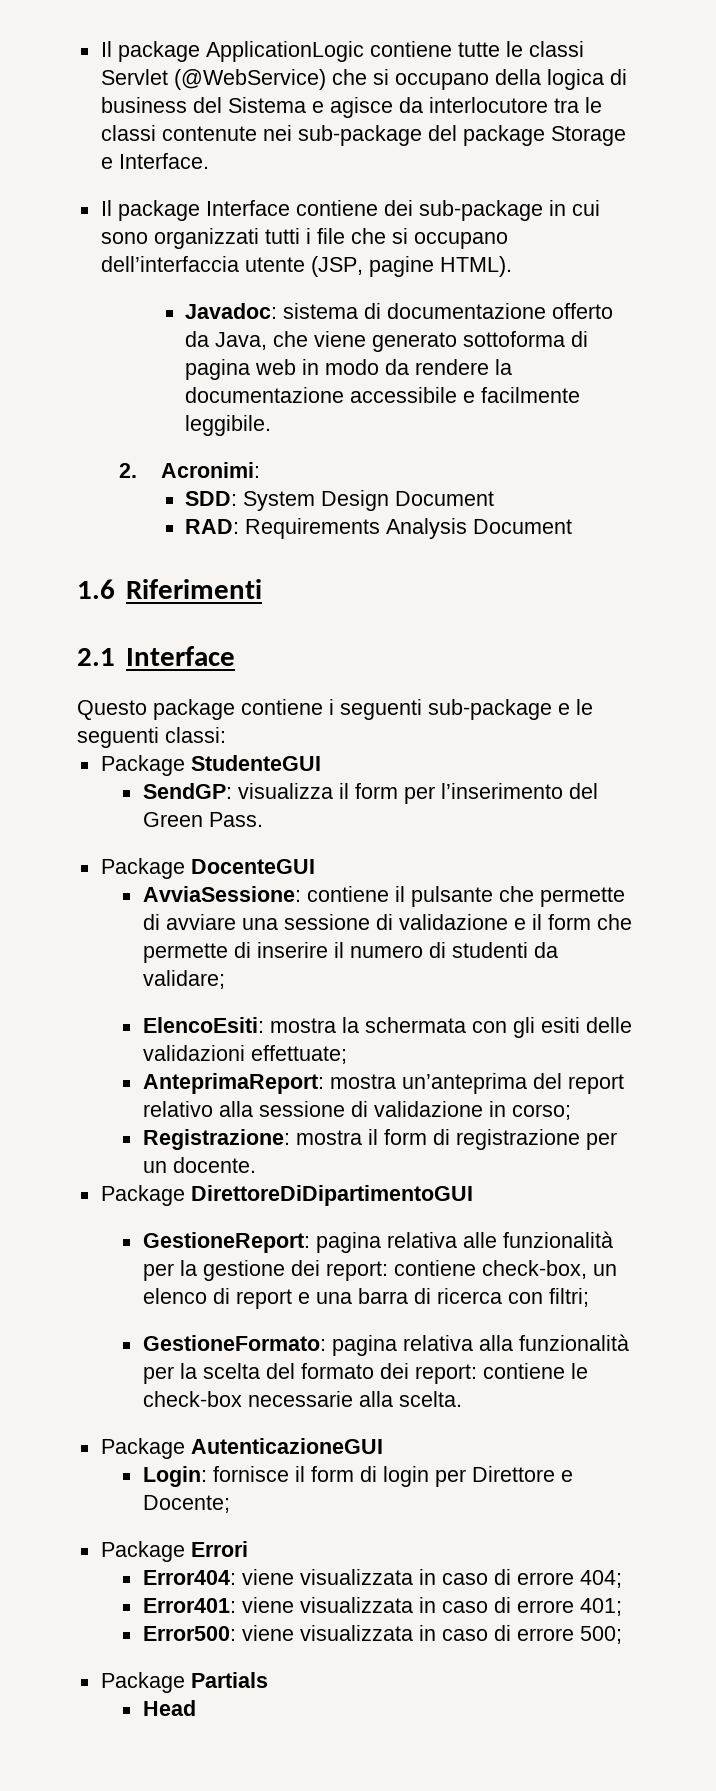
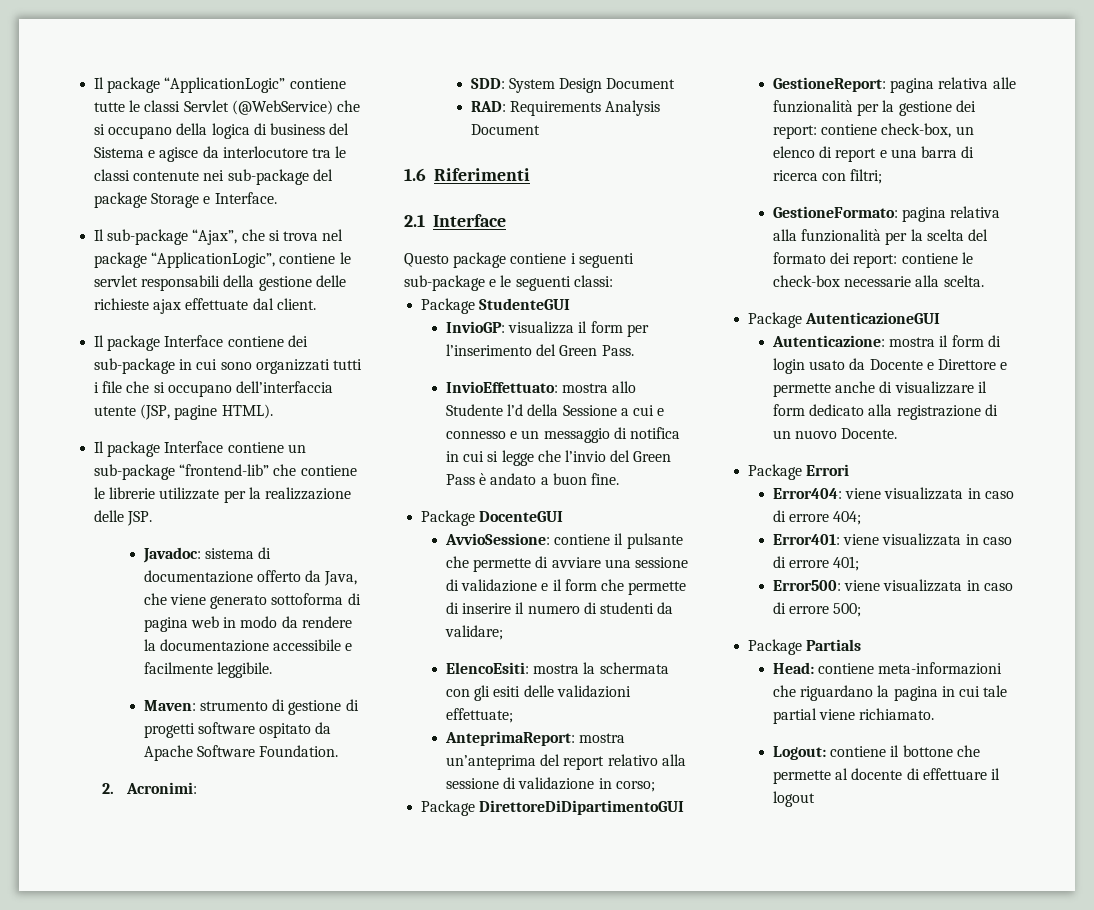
[100,41,364,62] Il package ApplicationLogic -> [94,77,286,93] Il package “ApplicationLogic”
(209, 161) none -> [94,229,344,245] [94,252,351,268] [94,275,346,291] [94,298,316,314] // Il sub-package “Ajax”, che si trova nel package “ApplicationLogic”, contiene le servlet responsabili della gestione delle richieste ajax effettuate dal client.
(512, 266) none -> [94,441,306,457] [94,464,357,480] [94,487,351,503] [94,510,153,526] // Il package Interface contiene un sub-package “frontend-lib” che contiene le librerie utilizzate per la realizzazione delle JSP.
(272, 425) none -> [143,699,359,715] [143,722,332,738] [143,745,339,761] // Maven: strumento di gestione di progetti software ospitato da Apache Software Foundation.
[142,783,232,799] SendGP: -> [445,321,505,333] InvioGP:
(263, 819) none -> [445,381,637,393] [445,404,665,416] [445,427,680,443] [445,450,672,466] [445,473,619,485] // InvioEffettuato: mostra allo Studente l’d della Sessione a cui e connesso e un messaggio di notifica in cui si legge che l’invio del Green Pass è andato a buon fine.
[142,886,301,902] AvviaSessione: -> [444,533,550,545] AvvioSessione:
[142,1129,617,1150] [142,1157,256,1173] // Registrazione: mostra il form di registrazione per un docente. -> (655, 786) none
[142,1466,289,1487] Login: fornisce -> [771,335,936,347] Autenticazione: mostra
[434,1466,573,1487] [142,1495,230,1513] per Direttore e Docente; -> [809,358,1008,370] [772,381,987,397] [772,404,998,420] [772,428,898,439] usato da Docente e Direttore e permette anche di visualizzare il form dedicato alla registrazione di un nuovo Docente.
[142,1700,196,1716] Head -> [772,662,1003,675] [772,685,1008,701] [772,708,935,724] [772,745,980,760] [772,768,1000,784] [772,791,815,807] Head: contiene meta-informazioni che riguardano la pagina in cui tale partial viene richiamato. // Logout: contiene il bottone che permette al docente di effettuare il logout

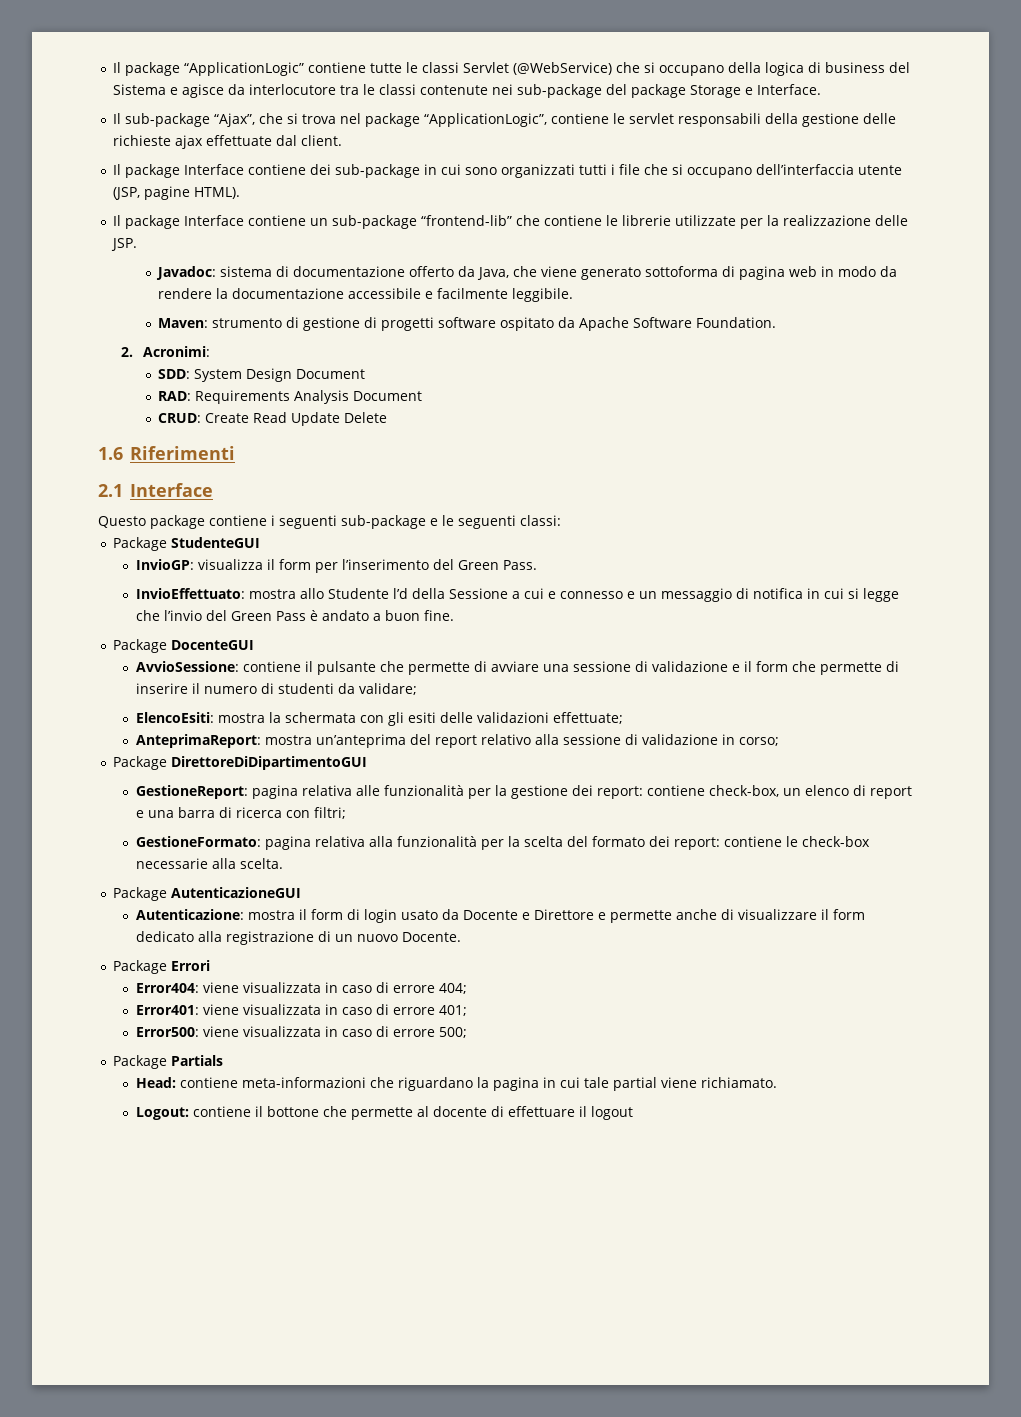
(540, 129) none -> [158,412,388,426] // CRUD: Create Read Update Delete

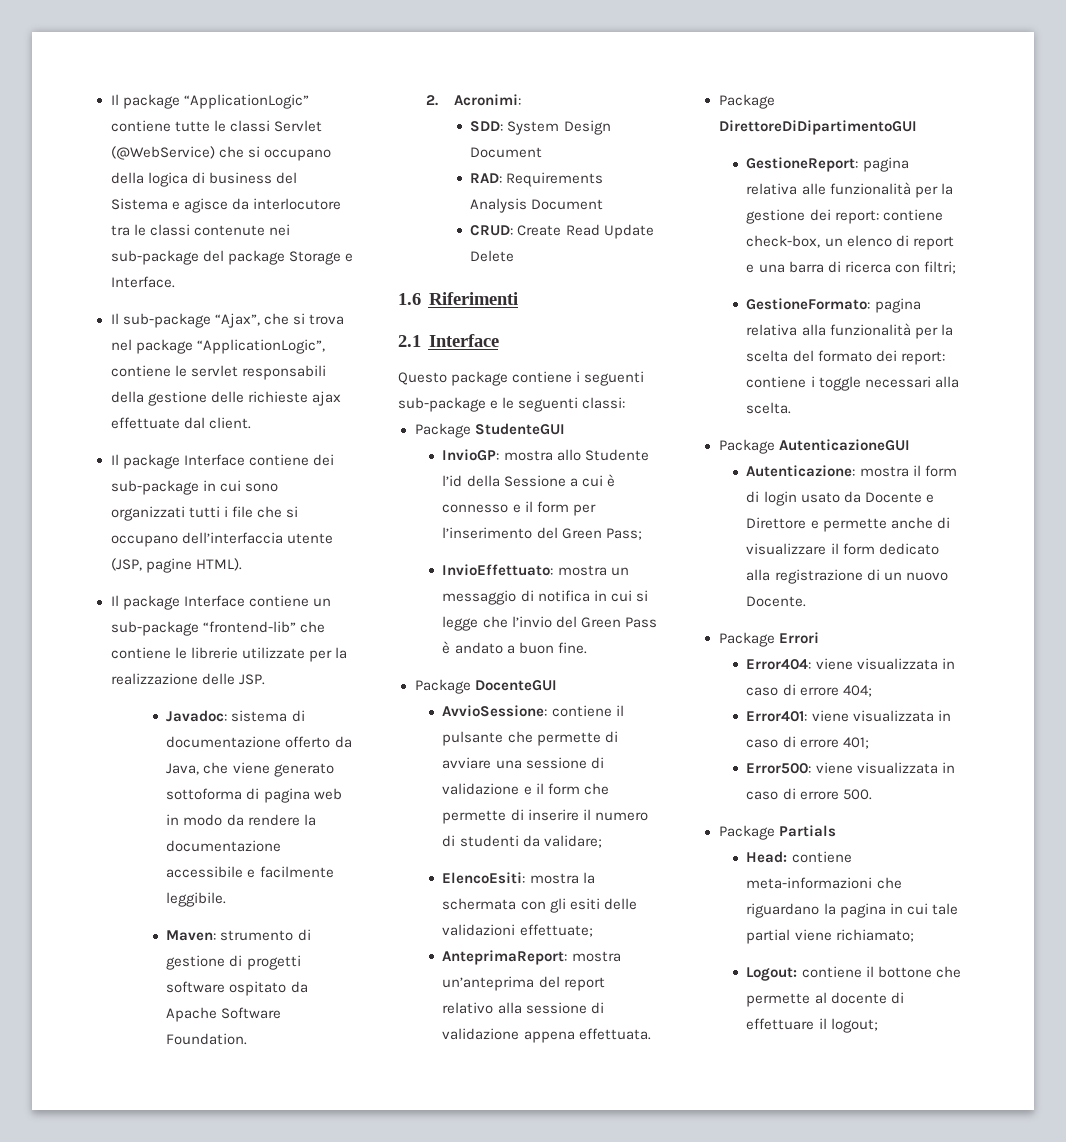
[197,559,263,570] visualizza -> [503,449,649,461] [442,474,615,487] [442,504,521,513] mostra allo Studente l’id della Sessione a cui è connesso e
[502,560,537,570] Pass. -> [605,528,642,540] Pass;
[299,588,635,599] allo Studente l’d della Sessione a cui e connesso e -> (607, 570) none
[721,734,779,746] in corso; -> [523,1028,651,1043] appena effettuata.
[785,836,870,847] [135,858,208,869] le check-box necessarie -> [810,376,931,391] i toggle necessari
[438,1027,467,1038] 500; -> [842,789,872,800] 500.
[700,1077,777,1088] richiamato. -> [835,929,914,942] richiamato;
[590,1106,633,1120] logout -> [830,1018,878,1033] logout;

